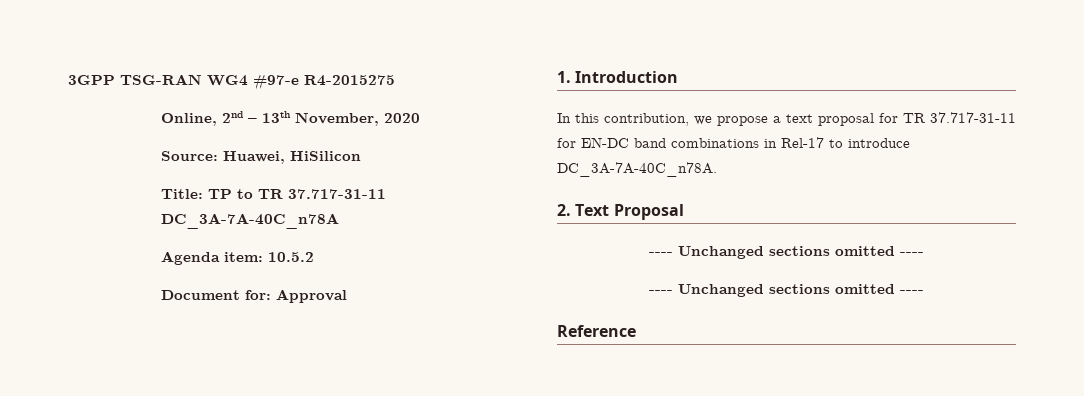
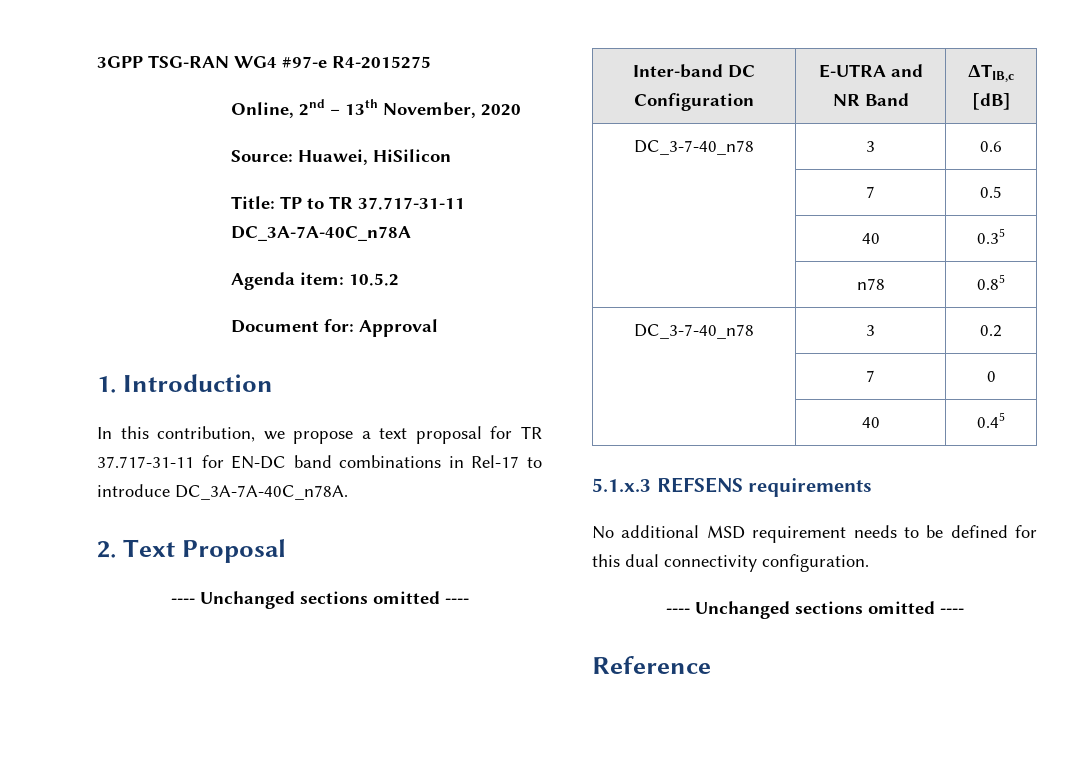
(924, 254) none -> [633,64,755,78] [634,93,754,111] [818,64,923,78] [832,93,909,106] [968,64,1014,82] [971,93,1011,110] [634,140,754,155] [866,141,875,152] [980,141,1002,152] [866,186,875,198] [980,186,1002,198] [861,233,880,244] [977,228,1005,244] [856,278,885,290] [977,274,1005,290] [634,324,754,339] [866,325,875,336] [980,325,1002,337] [866,370,875,382] [986,371,996,382] [861,417,880,428] [977,412,1005,428] [592,477,873,497] [592,525,1037,543] [592,554,869,572] // Inter-band DC Configuration | E-UTRA and NR Band | ΔTIB,c [dB] // DC_3-7-40_n78 | 3 | 0.6 // | 7 | 0.5 // | 40 | 0.35 // | n78 | 0.85 // DC_3-7-40_n78 | 3 | 0.2 // | 7 | 0 // | 40 | 0.45 // 5.1.x.3 REFSENS requirements // No additional MSD requirement needs to be defined for this dual connectivity configuration.

